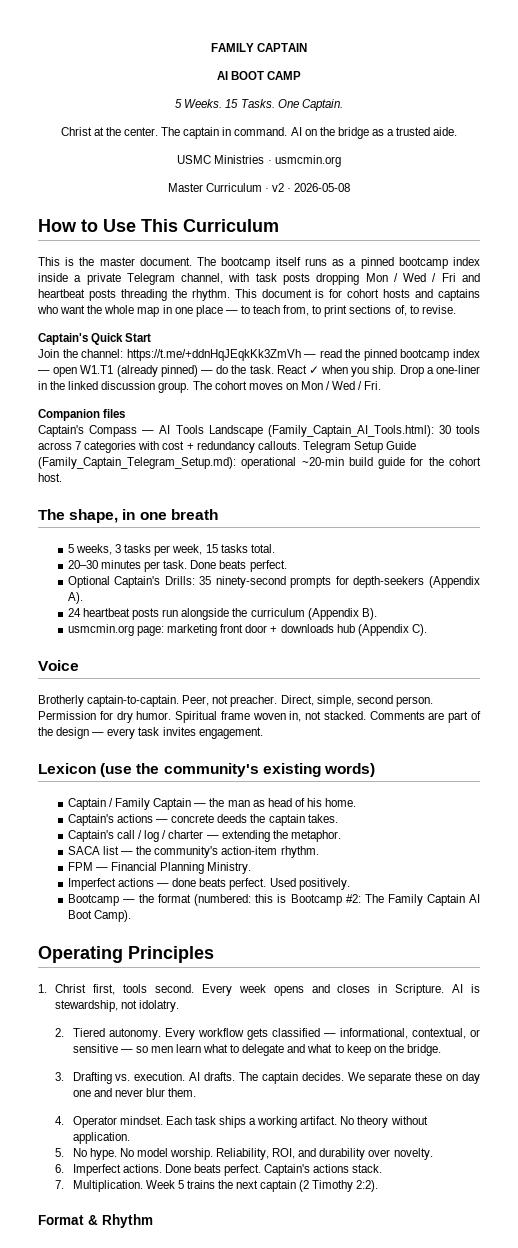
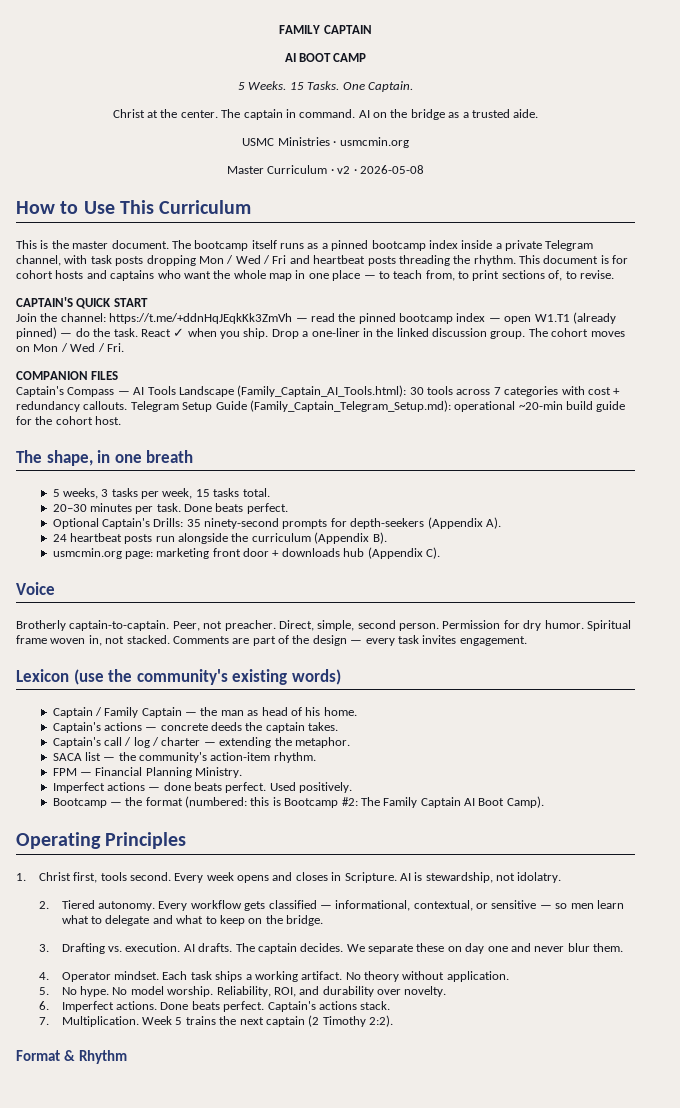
[38,333,152,345] Captain's Quick Start -> [16,297,148,309] CAPTAIN'S QUICK START
[38,409,126,421] Companion files -> [16,371,119,380] COMPANION FILES

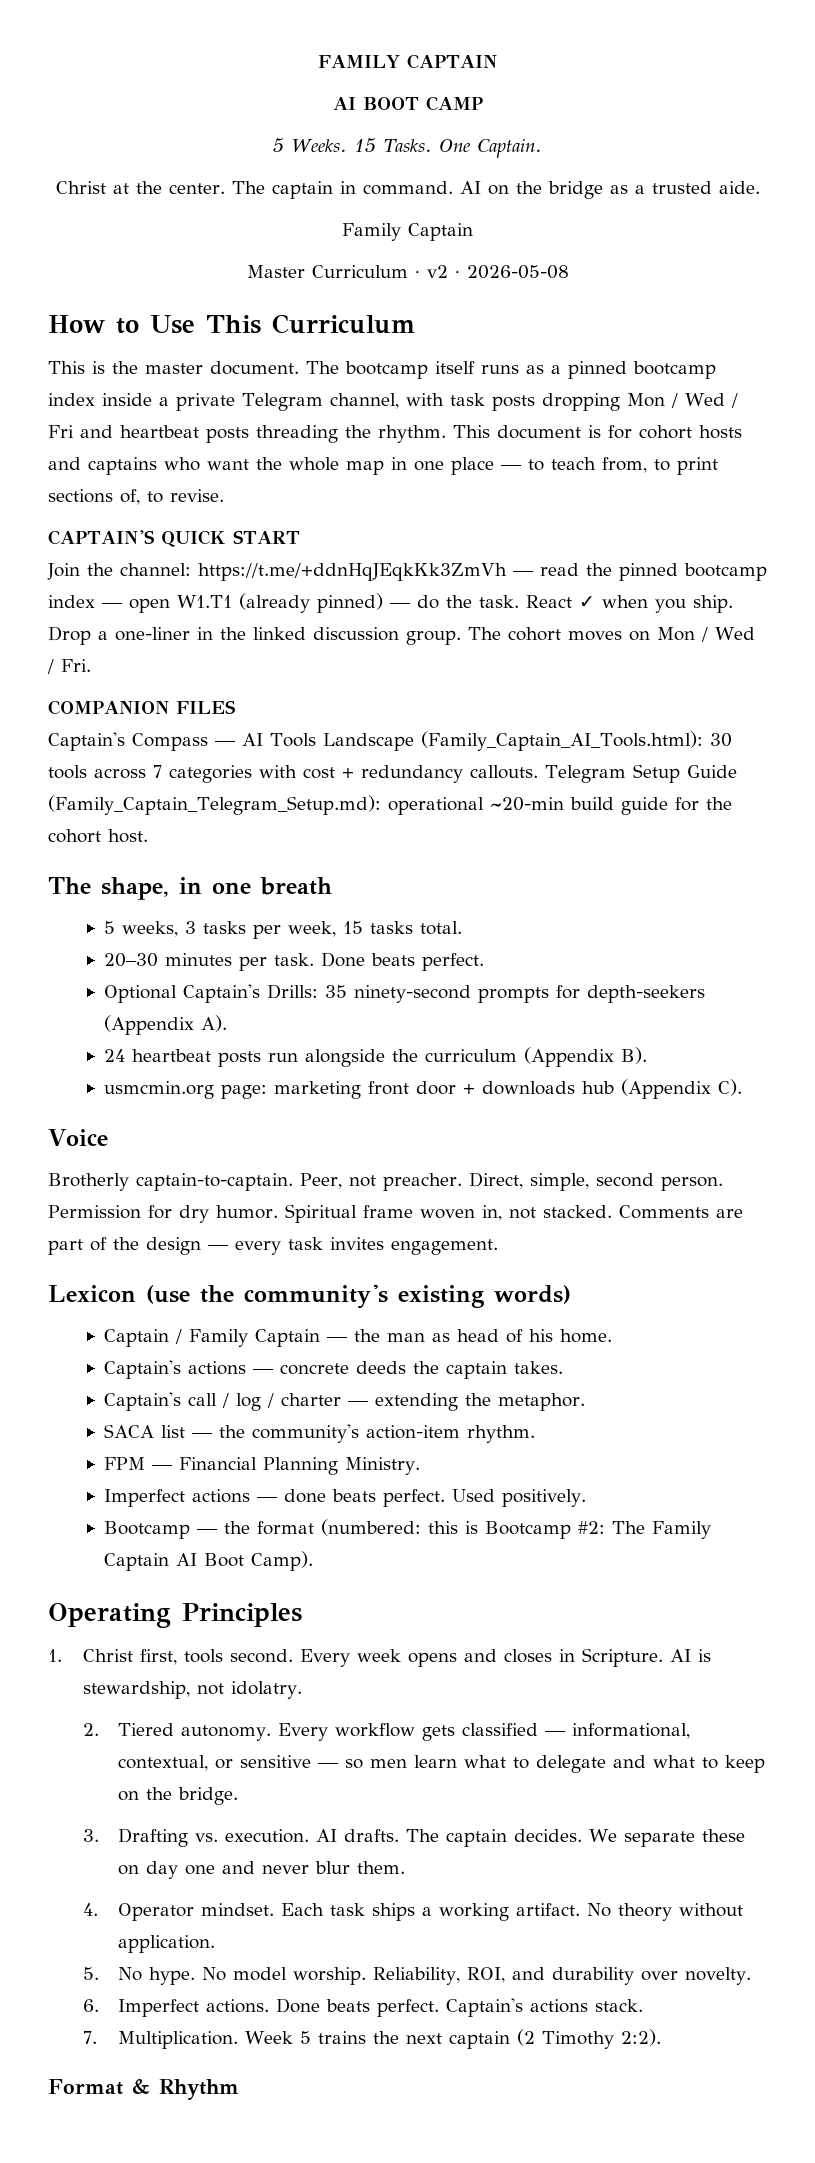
[242,137,409,148] USMC Ministries · usmcmin.org -> [342,223,473,241] Family Captain

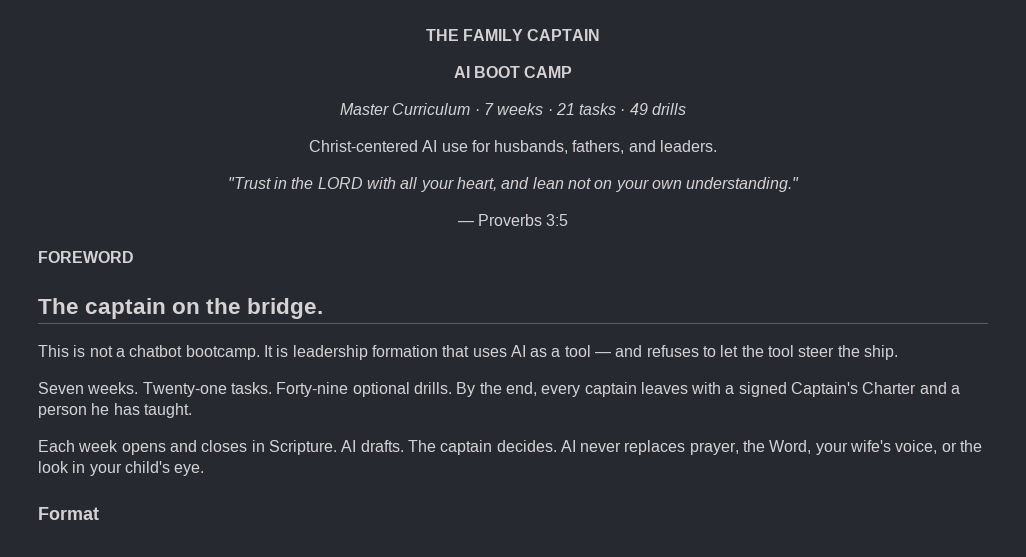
(318, 61) none -> [425,29,459,41] THE
[272,138,543,158] [55,181,760,199] [342,223,473,241] [246,265,569,279] [48,314,415,334] [48,361,716,379] [48,393,738,411] [48,425,742,443] [48,457,718,475] [48,489,224,505] [48,530,300,547] [47,563,767,581] [48,593,733,613] [48,626,755,645] [47,659,91,674] [48,700,236,715] [48,731,732,751] [48,764,737,783] [48,795,732,815] [48,829,148,843] [48,877,332,900] [104,921,463,939] [104,952,485,971] [104,984,706,1003] [104,1015,228,1035] [104,1047,648,1067] [104,1079,743,1099] [48,1129,108,1146] [48,1172,723,1191] [48,1204,743,1223] [48,1237,498,1255] [48,1284,571,1309] [104,1329,613,1347] [104,1360,564,1379] [104,1392,586,1411] [104,1424,536,1443] [104,1457,421,1475] [104,1489,587,1507] [104,1519,712,1539] [104,1551,314,1571] [48,1603,302,1628] [48,1649,351,1667] 5 Weeks. 15 Tasks. One Captain. // Christ at the center. The captain in command. AI on the bridge as a trusted aide. // Family Captain // Master Curriculum · v2 · 2026-05-08 // How to Use This Curriculum // This is the master document. The bootcamp itself runs as a pinned bootcamp index inside a private Telegram channel, with task posts dropping Mon / Wed / Fri and heartbeat posts threading the rhythm. This document is for cohort hosts and captains who want the whole map in one place — to teach from, to print sections of, to revise. // CAPTAIN'S QUICK START // Join the channel: https://t.me/+ddnHqJEqkKk3ZmVh — read the pinned bootcamp index — open W1.T1 (already pinned) — do the task. React ✓ when you ship. Drop a one-liner in the linked discussion group. The cohort moves on Mon / Wed / Fri. // COMPANION FILES // Captain's Compass — AI Tools Landscape (Family_Captain_AI_Tools.html): 30 tools across 7 categories with cost + redundancy callouts. Telegram Setup Guide (Family_Captain_Telegram_Setup.md): operational ~20-min build guide for the cohort host. // The shape, in one breath // 5 weeks, 3 tasks per week, 15 tasks total. // 20–30 minutes per task. Done beats perfect. // Optional Captain's Drills: 35 ninety-second prompts for depth-seekers (Appendix A). // 24 heartbeat posts run alongside the curriculum (Appendix B). // usmcmin.org page: marketing front door + downloads hub (Appendix C). // Voice // Brotherly captain-to-captain. Peer, not preacher. Direct, simple, second person. Permission for dry humor. Spiritual frame woven in, not stacked. Comments are part of the design — every task invites engagement. // Lexicon (use the community's existing words) // Captain / Family Captain — the man as head of his home. // Captain's actions — concrete deeds the captain takes. // Captain's call / log / charter — extending the metaphor. // SACA list — the community's action-item rhythm. // FPM — Financial Planning Ministry. // Imperfect actions — done beats perfect. Used positively. // Bootcamp — the format (numbered: this is Bootcamp #2: The Family Captain AI Boot Camp). // Operating Principles // 1. Christ first, tools second. Every -> [339,103,687,115] [308,140,718,154] [227,177,800,192] [457,214,569,226] [38,251,134,263] [38,298,324,319] [38,345,899,360] [38,382,961,397] [38,403,192,418] [38,440,75,452] Master Curriculum · 7 weeks · 21 tasks · 49 drills // Christ-centered AI use for husbands, fathers, and leaders. // "Trust in the LORD with all your heart, and lean not on your own understanding." // — Proverbs 3:5 // FOREWORD // The captain on the bridge. // This is not a chatbot bootcamp. It is leadership formation that uses AI as a tool — and refuses to let the tool steer the ship. // Seven weeks. Twenty-one tasks. Forty-nine optional drills. By the end, every captain leaves with a signed Captain's Charter and a person he has taught. // Each
[698,1649,712,1662] [83,1681,303,1699] [83,1723,691,1741] [118,1755,766,1773] [118,1787,239,1805] [83,1828,746,1847] [118,1861,406,1879] [83,1903,744,1921] [118,1935,216,1953] [83,1967,752,1985] [83,1998,644,2017] [83,2029,662,2049] is stewardship, not idolatry. // 2. Tiered autonomy. Every workflow gets classified — informational, contextual, or sensitive — so men learn what to delegate and what to keep on the bridge. // 3. Drafting vs. execution. AI drafts. The captain decides. We separate these on day one and never blur them. // 4. Operator mindset. Each task ships a working artifact. No theory without application. // 5. No hype. No model worship. Reliability, ROI, and durability over novelty. // 6. Imperfect actions. Done beats perfect. Captain's actions stack. // 7. Multiplication. Week 5 trains the next captain (2 Timothy 2:2). -> [360,440,983,455] [38,461,205,476] drafts. The captain decides. AI never replaces prayer, the Word, your wife's voice, or the look in your child's eye.
[132,2079,239,2100] & Rhythm -> (99, 513) none

